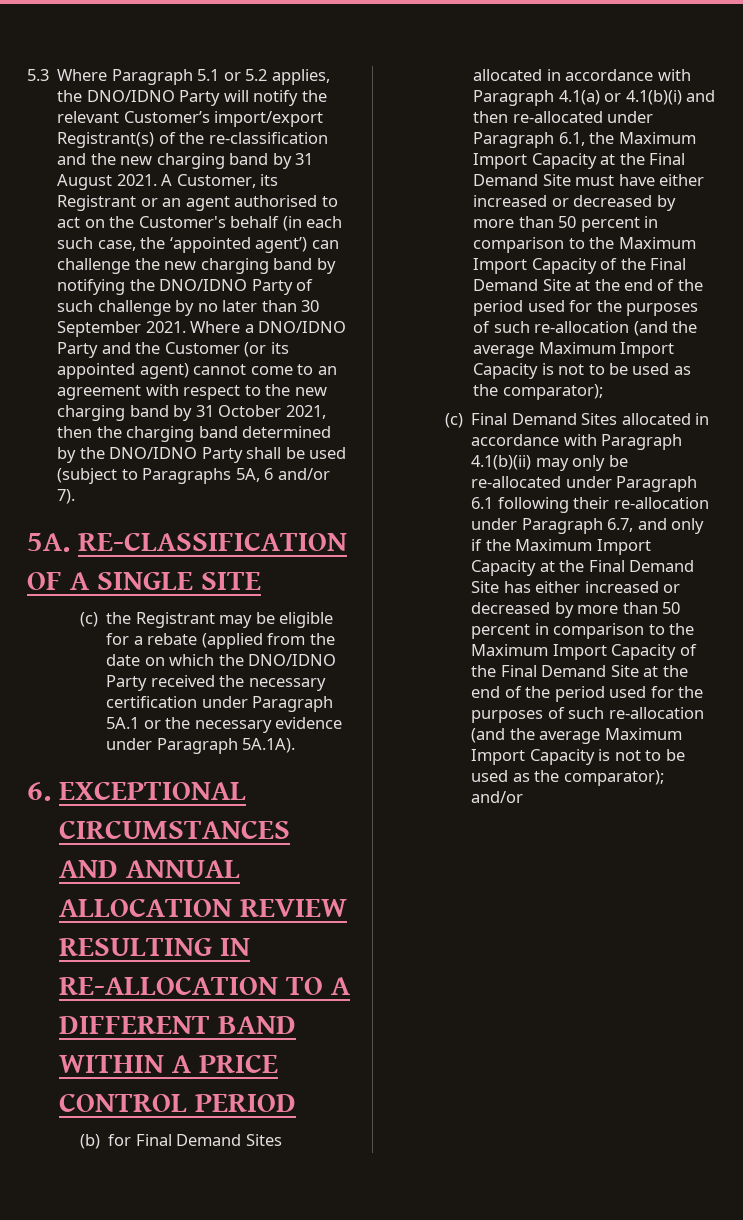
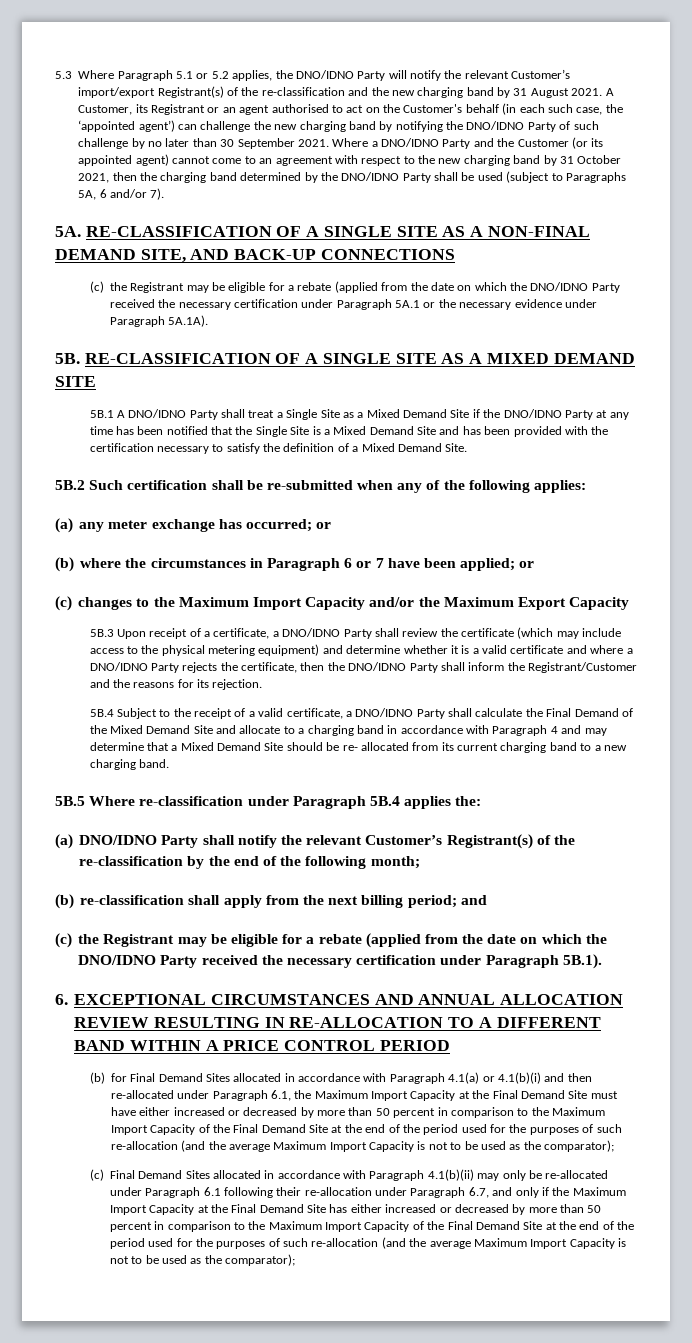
(262, 581) none -> [442,226,590,237] [55,249,455,263] AS A NON-FINAL DEMAND SITE, AND BACK-UP CONNECTIONS
(296, 745) none -> [55,353,635,364] [55,376,96,387] [89,409,629,420] [89,426,609,437] [89,443,468,454] [55,480,587,493] [55,518,332,533] [55,557,535,572] [55,596,630,611] [89,627,622,639] [89,644,633,656] [89,662,637,673] [89,679,263,690] [89,708,633,719] [89,725,607,736] [89,742,627,753] [89,759,169,770] [55,796,482,809] [55,834,575,849] [79,856,420,869] [55,894,487,909] [55,933,607,948] [78,954,602,969] // 5B. RE-CLASSIFICATION OF A SINGLE SITE AS A MIXED DEMAND SITE // 5B.1 A DNO/IDNO Party shall treat a Single Site as a Mixed Demand Site if the DNO/IDNO Party at any time has been notified that the Single Site is a Mixed Demand Site and has been provided with the certification necessary to satisfy the definition of a Mixed Demand Site. // 5B.2 Such certification shall be re-submitted when any of the following applies: // (a) any meter exchange has occurred; or // (b) where the circumstances in Paragraph 6 or 7 have been applied; or // (c) changes to the Maximum Import Capacity and/or the Maximum Export Capacity // 5B.3 Upon receipt of a certificate, a DNO/IDNO Party shall review the certificate (which may include access to the physical metering equipment) and determine whether it is a valid certificate and where a DNO/IDNO Party rejects the certificate, then the DNO/IDNO Party shall inform the Registrant/Customer and the reasons for its rejection. // 5B.4 Subject to the receipt of a valid certificate, a DNO/IDNO Party shall calculate the Final Demand of the Mixed Demand Site and allocate to a charging band in accordance with Paragraph 4 and may determine that a Mixed Demand Site should be re- allocated from its current charging band to a new charging band. // 5B.5 Where re-classification under Paragraph 5B.4 applies the: // (a) DNO/IDNO Party shall notify the relevant Customer’s Registrant(s) of the re-classification by the end of the following month; // (b) re-classification shall apply from the next billing period; and // (c) the Registrant may be eligible for a rebate (applied from the date on which the DNO/IDNO Party received the necessary certification under Paragraph 5B.1).
[471,791,524,803] and/or -> (295, 1260) none

